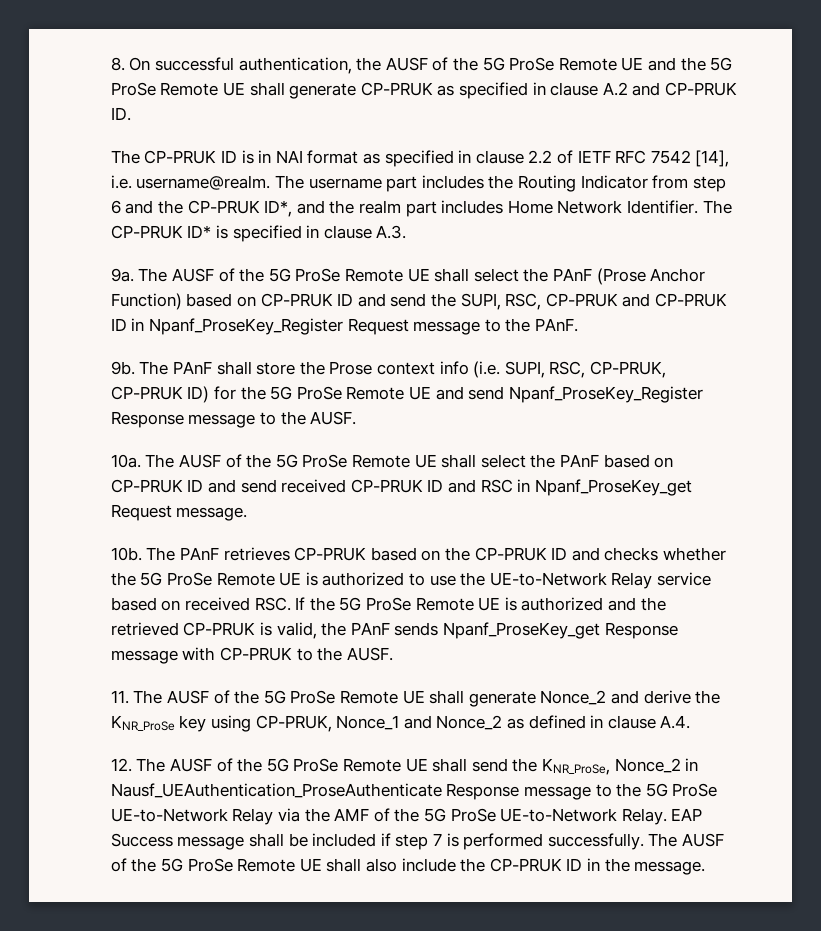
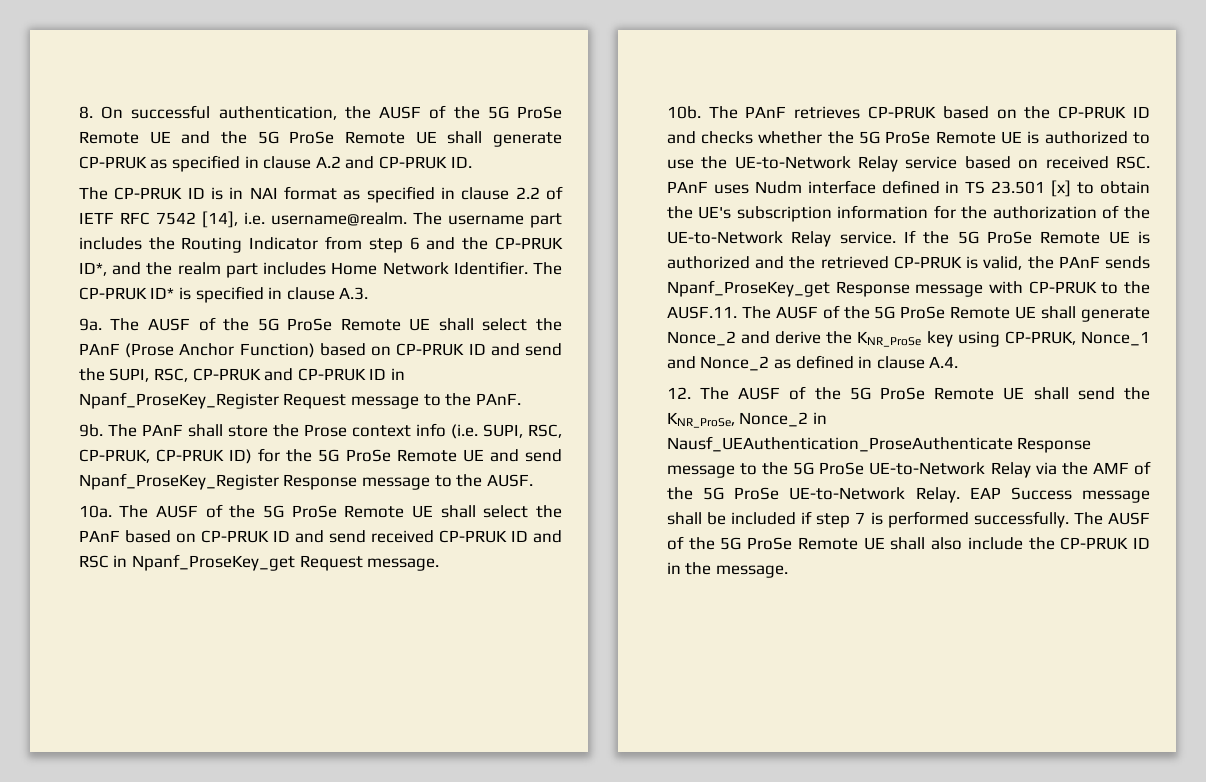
(291, 604) none -> [666,180,1150,197] [666,205,1150,222] [666,231,896,247] PAnF uses Nudm interface defined in TS 23.501 [x] to obtain the UE's subscription information for the authorization of the UE-to-Network Relay service.
[346,647,393,661] [110,690,129,704] AUSF. // 11. -> [666,306,737,319] AUSF.11.

